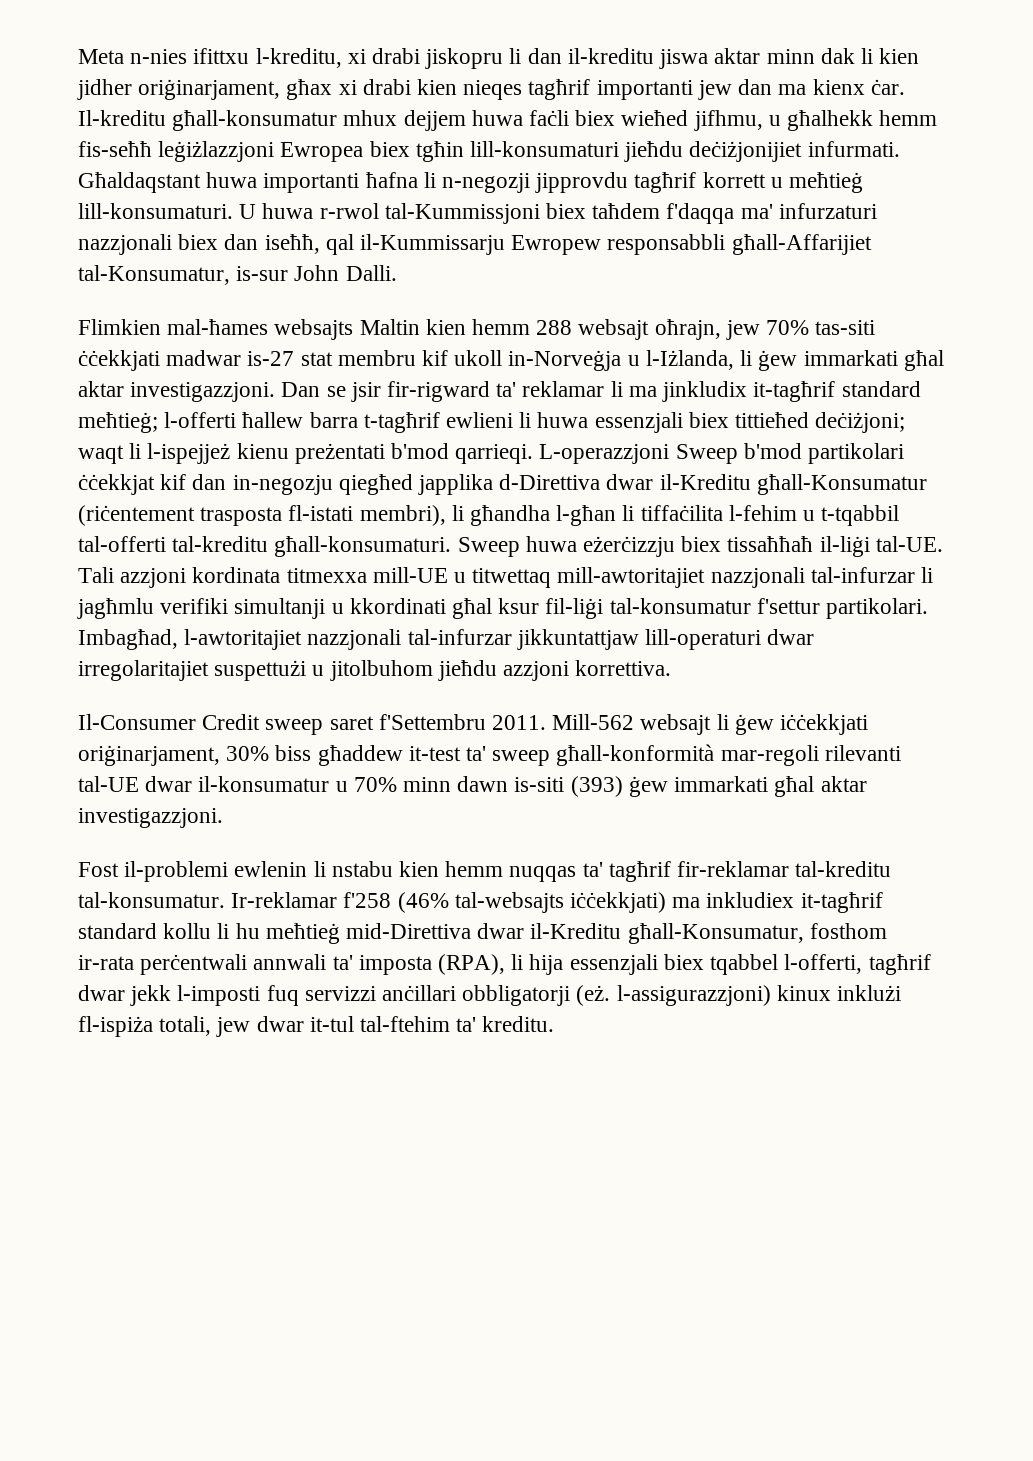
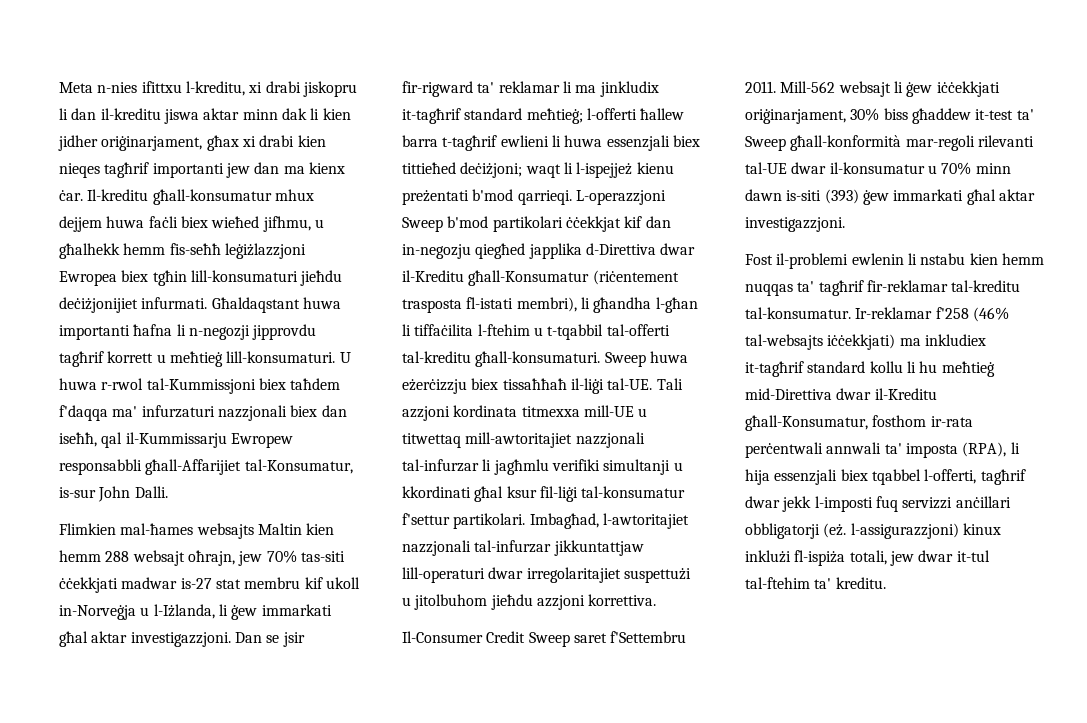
[728,505,797,521] l-fehim -> [477,324,530,336] l-ftehim
[265,719,324,735] sweep -> [528,632,570,647] Sweep
[492,750,551,766] sweep -> [745,136,786,151] Sweep

